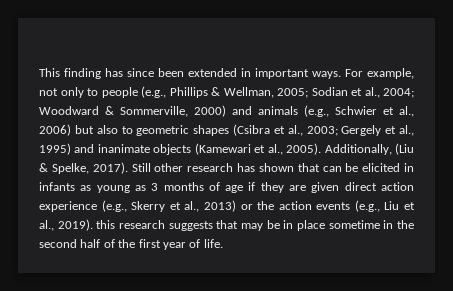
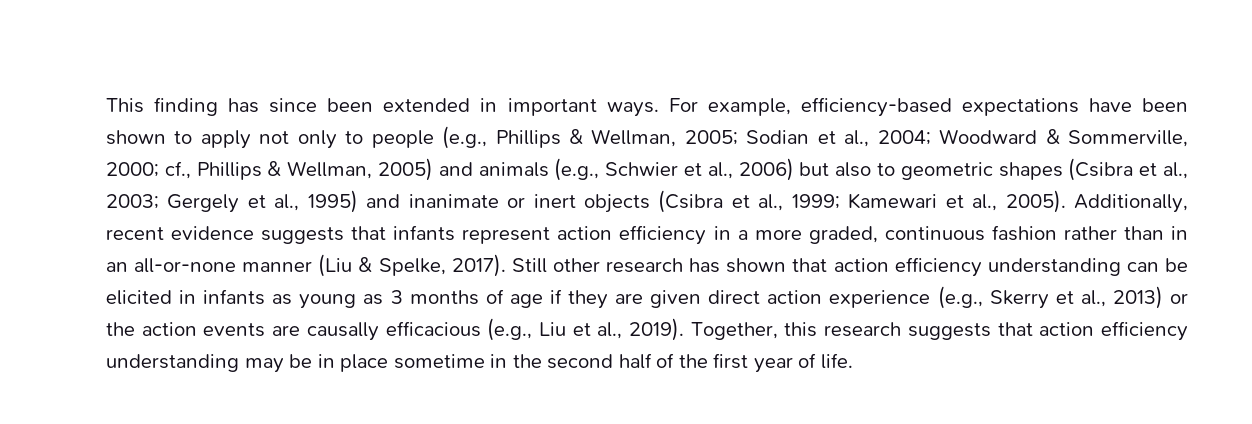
(414, 73) none -> [800,97,1188,117] [106,130,251,149] efficiency-based expectations have been shown to apply
[194,105,226,117] 2000) -> [106,158,434,181] 2000; cf., Phillips & Wellman, 2005)
[153,143,392,155] objects (Kamewari et al., 2005). Additionally, -> [507,190,1189,213] [106,225,1188,245] [106,258,313,273] or inert objects (Csibra et al., 1999; Kamewari et al., 2005). Additionally, recent evidence suggests that infants represent action efficiency in a more graded, continuous fashion rather than in an all-or-none manner
(320, 167) none -> [833,257,1121,277] action efficiency understanding
(351, 206) none -> [272,321,481,341] are causally efficacious
(93, 225) none -> [690,322,778,340] Together,
(239, 224) none -> [1039,321,1189,341] [106,354,239,372] action efficiency understanding

